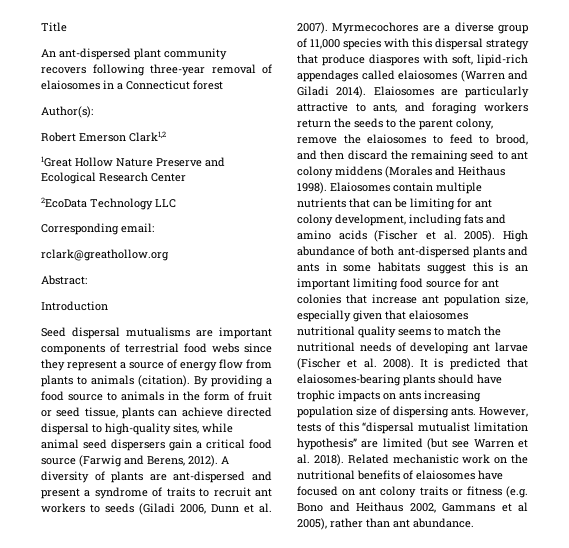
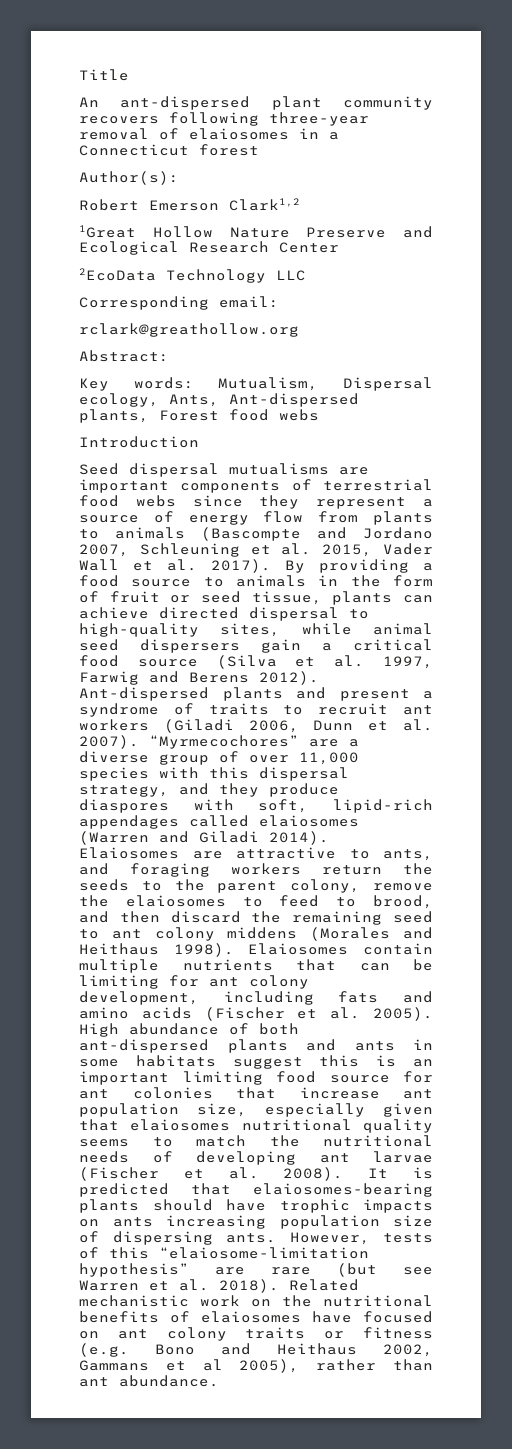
(87, 280) none -> [79,377,433,391] [79,393,359,407] [79,409,319,423] // Key words: Mutualism, Dispersal ecology, Ants, Ant-dispersed plants, Forest food webs
[138,375,190,387] (citation). -> [201,527,433,541] [79,543,434,557] [79,559,271,573] (Bascompte and Jordano 2007, Schleuning et al. 2015, Vader Wall et al. 2017).
[79,455,229,467] [41,471,246,483] (Farwig and Berens, 2012). A diversity of plants are ant-dispersed -> [216,655,434,669] [79,671,319,685] [79,687,283,701] (Silva et al. 1997, Farwig and Berens 2012). Ant-dispersed plants
[90,503,134,513] to seeds -> (149, 725) none
[332,22,419,34] Myrmecochores -> [149,735,299,749] “Myrmecochores”
(307, 43) none -> [249,755,289,763] over
[486,39,529,50] [297,54,318,64] strategy that -> [79,783,259,797] strategy, and they
[465,86,529,98] particularly -> (223, 855) none
[362,422,528,434] “dispersal mutualist limitation -> [159,1247,369,1259] “elaiosome-limitation
[382,438,423,448] limited -> [271,1267,311,1275] rare

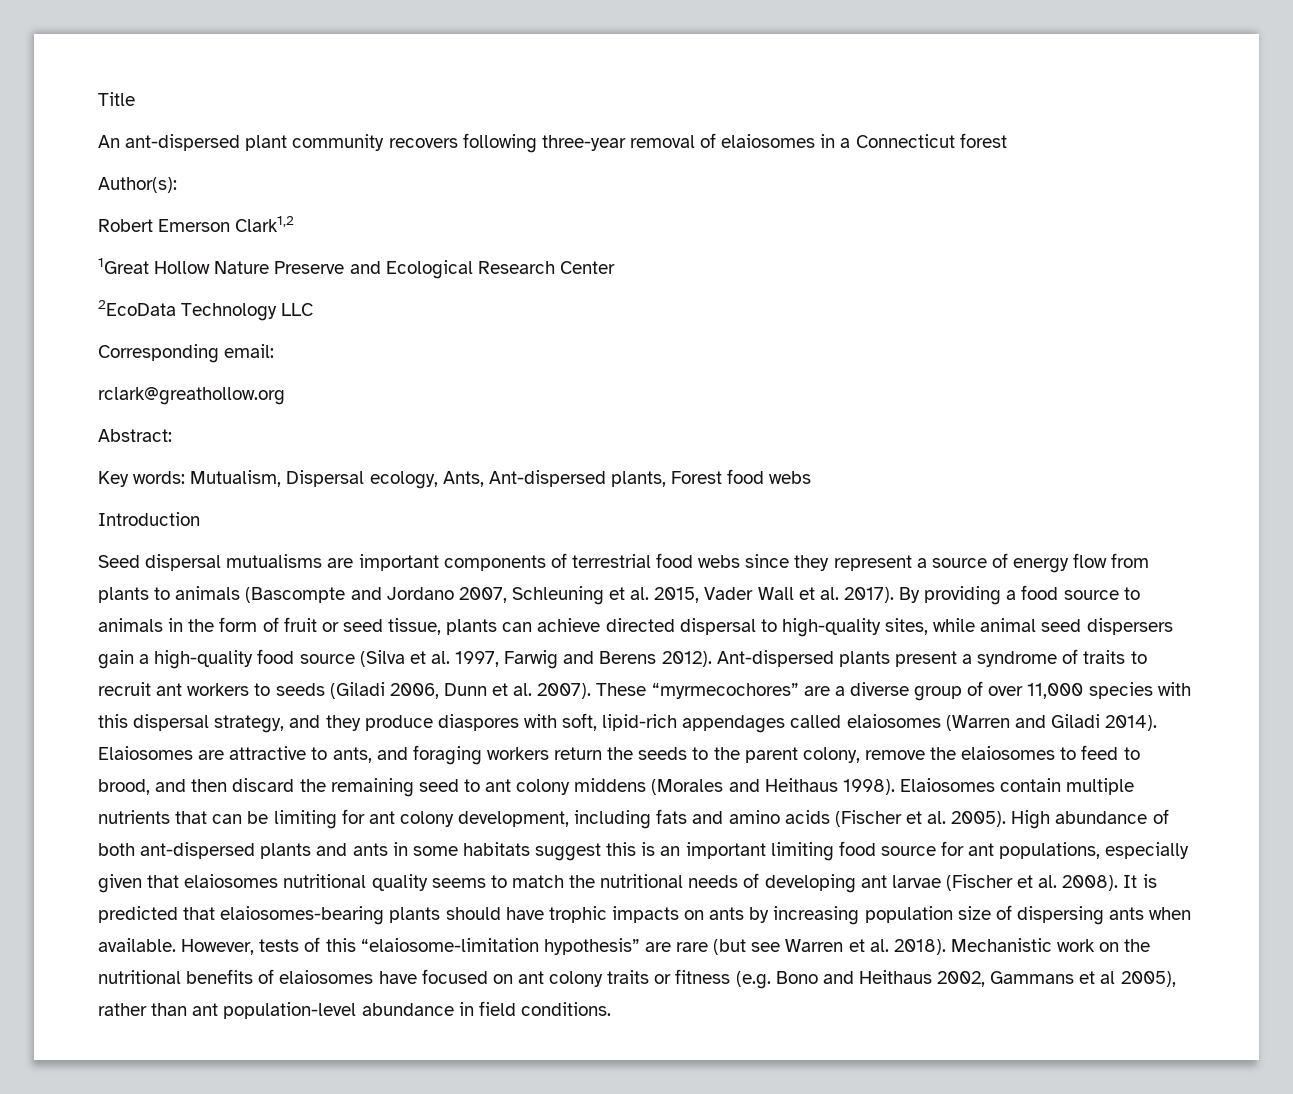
[353,639,433,651] critical -> [154,650,254,669] high-quality
[296,687,326,699] and -> (890, 659) none
(149, 725) none -> [254,683,325,696] to seeds
[149,735,299,749] “Myrmecochores” -> [596,683,799,699] These “myrmecochores”
[132,1087,433,1099] [79,1103,247,1117] colonies that increase ant population size, -> [999,842,1101,859] populations,
(153, 1222) none -> [749,907,770,923] by
[226,1233,276,1243] ants. -> [1109,907,1192,920] [98,938,176,952] ants when available.
[289,1279,359,1291] [79,1295,189,1307] Related mechanistic -> [950,938,1052,952] Mechanistic
[119,1375,219,1387] abundance. -> [223,1001,611,1019] population-level abundance in field conditions.

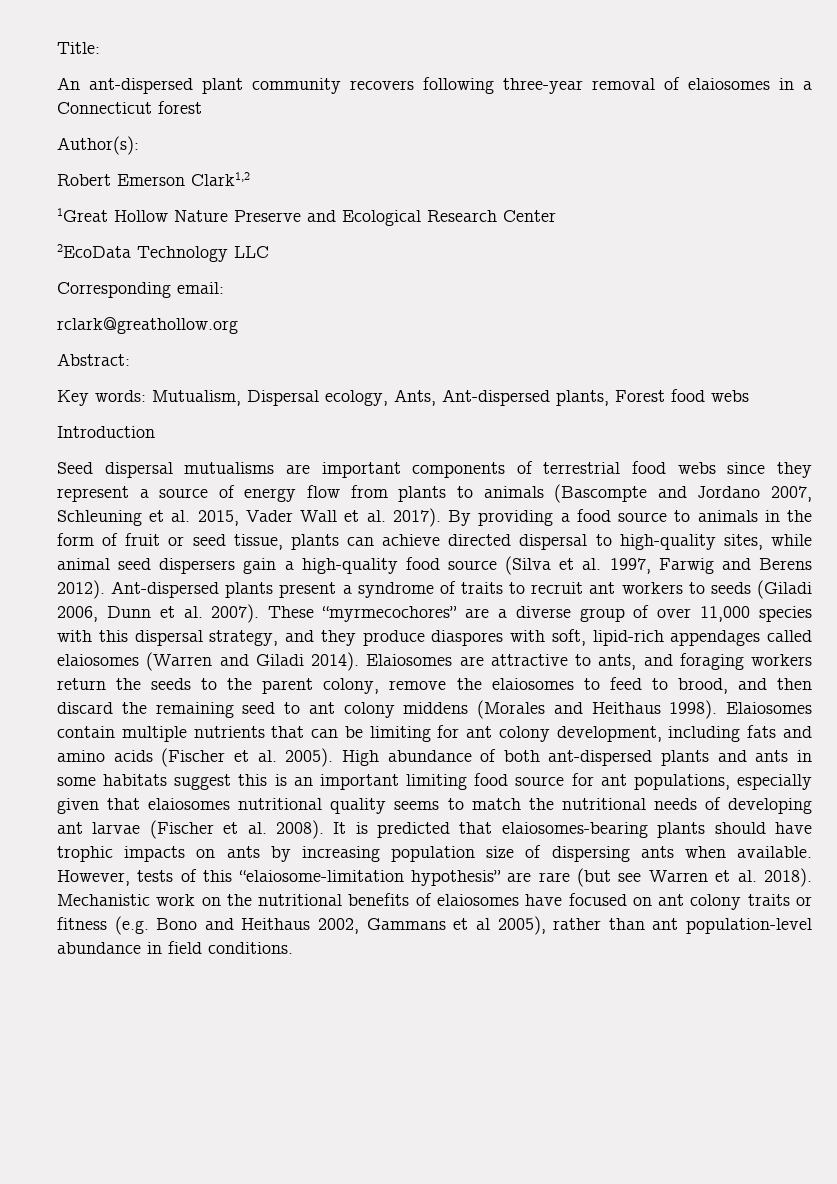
[98,92,135,106] Title -> [57,42,100,54] Title:

